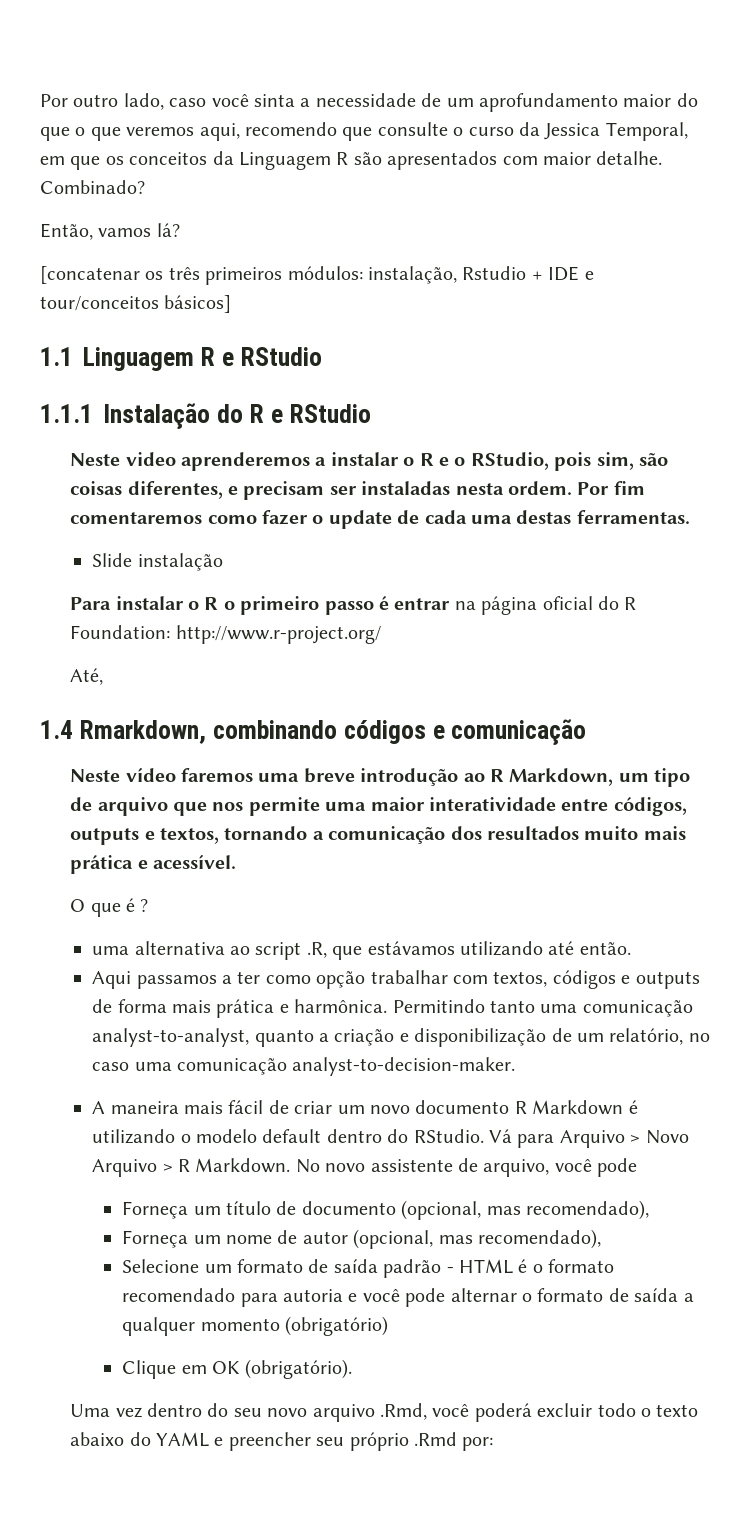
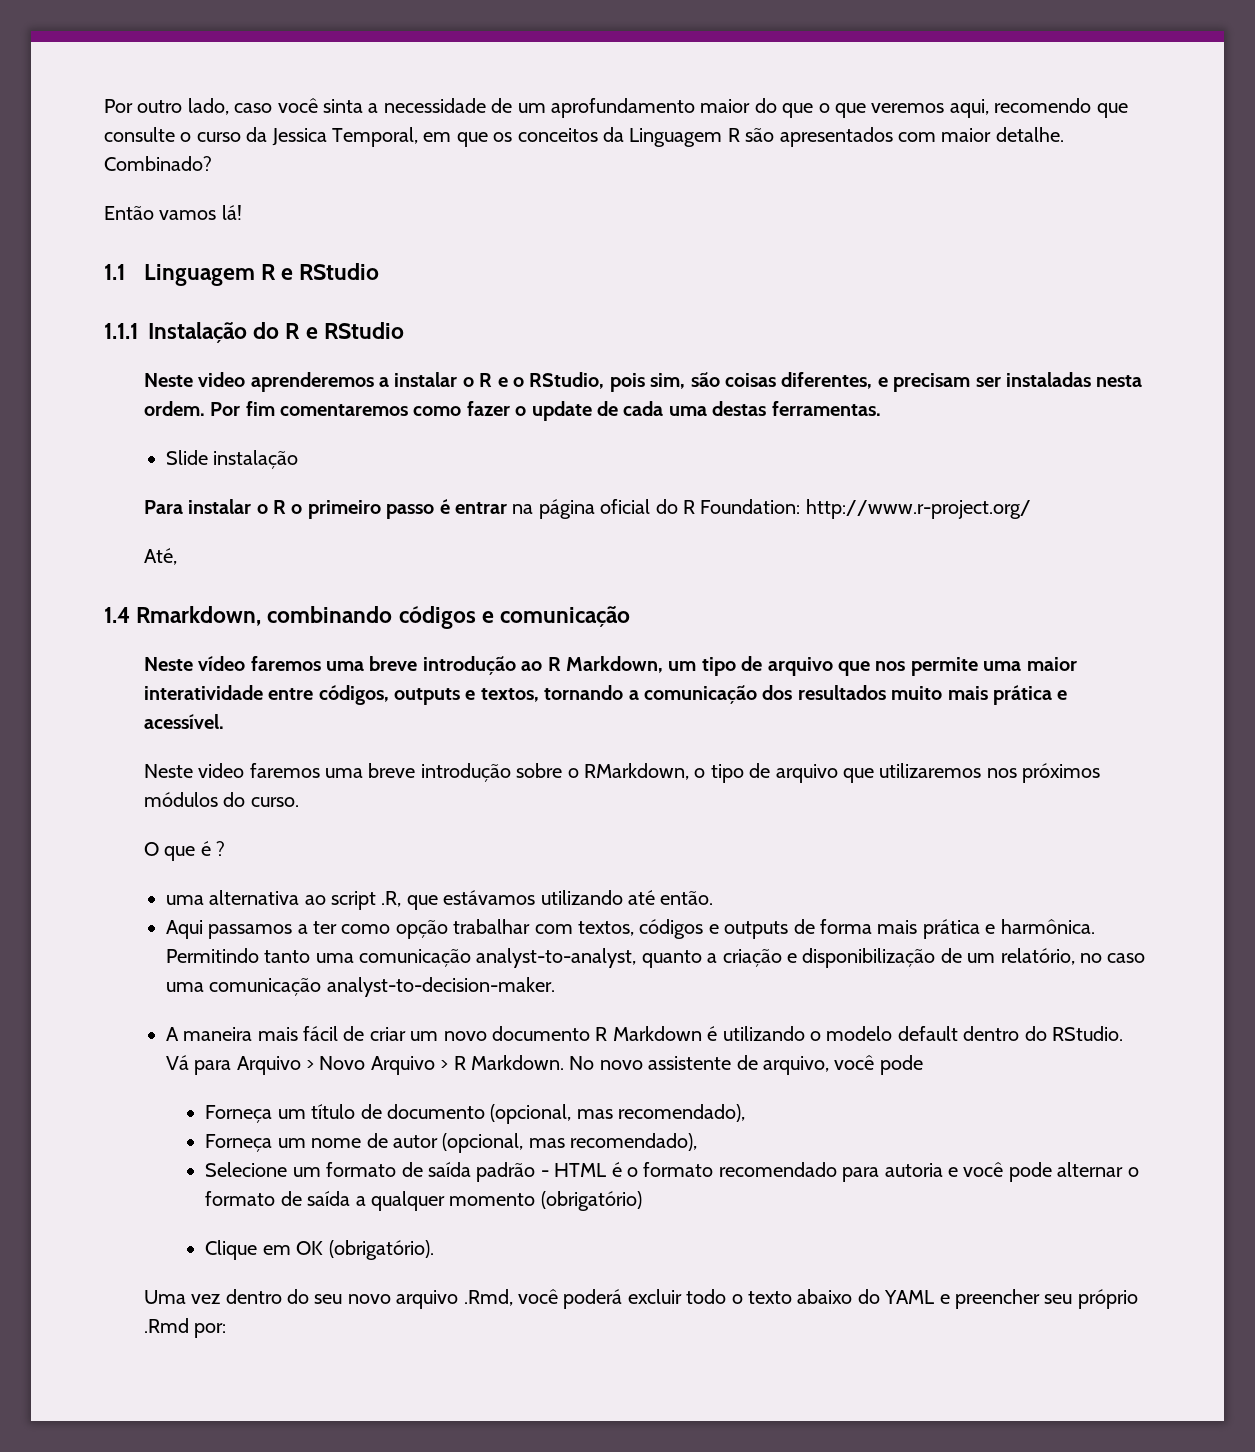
[40,223,180,240] [40,266,594,285] [40,295,232,313] Então, vamos lá? // [concatenar os três primeiros módulos: instalação, Rstudio + IDE e tour/conceitos básicos] -> [104,205,242,220] Então vamos lá!
(236, 862) none -> [143,763,1101,783] [143,792,299,807] // Neste video faremos uma breve introdução sobre o RMarkdown, o tipo de arquivo que utilizaremos nos próximos módulos do curso.

